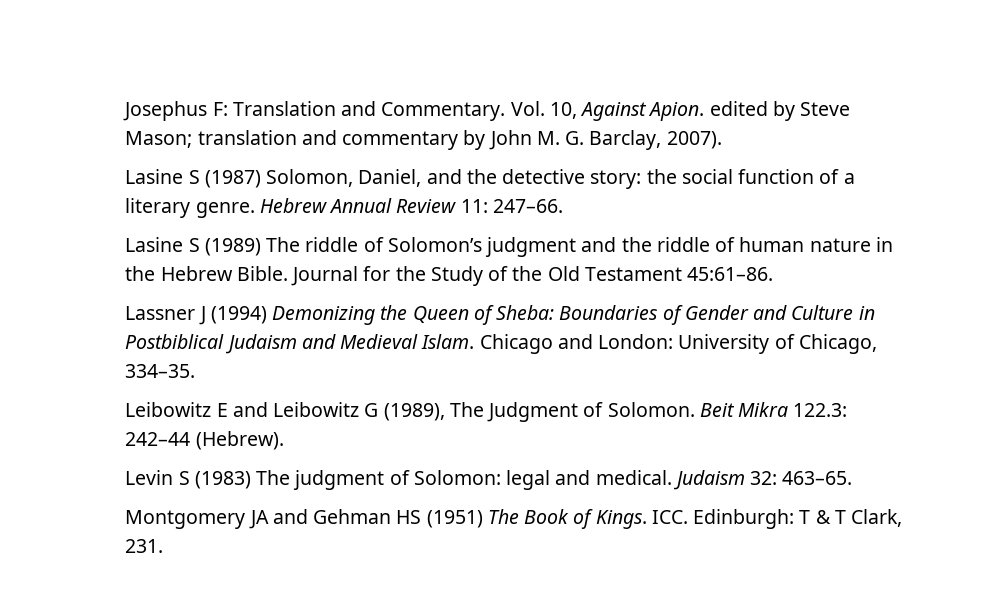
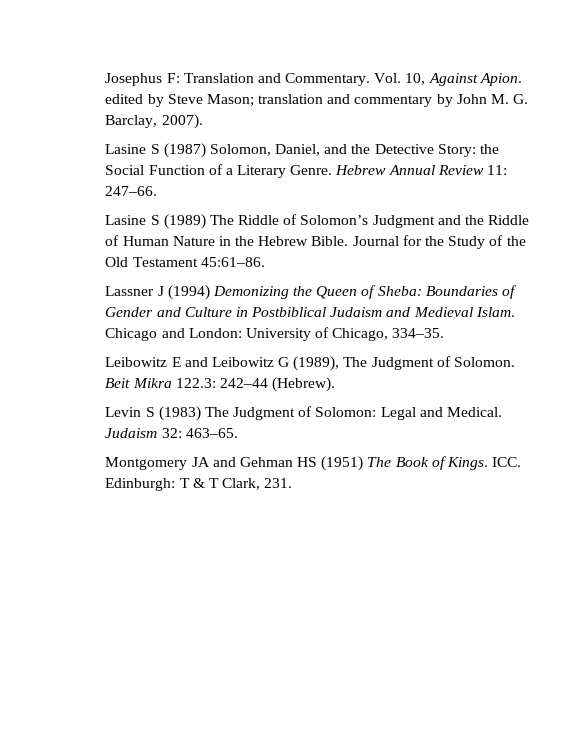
[502,169,855,189] [125,198,255,218] detective story: the social function of a literary genre. -> [374,144,500,157] [105,164,333,178] Detective Story: the Social Function of a Literary Genre.
[305,237,359,252] riddle -> [238,215,280,225] Riddle
[485,237,871,257] judgment and the riddle of human nature -> [372,215,530,228] [105,235,215,246] Judgment and the Riddle of Human Nature
[293,470,385,490] judgment -> [233,407,296,420] Judgment
[506,470,672,490] legal and medical. -> [380,407,503,420] Legal and Medical.

